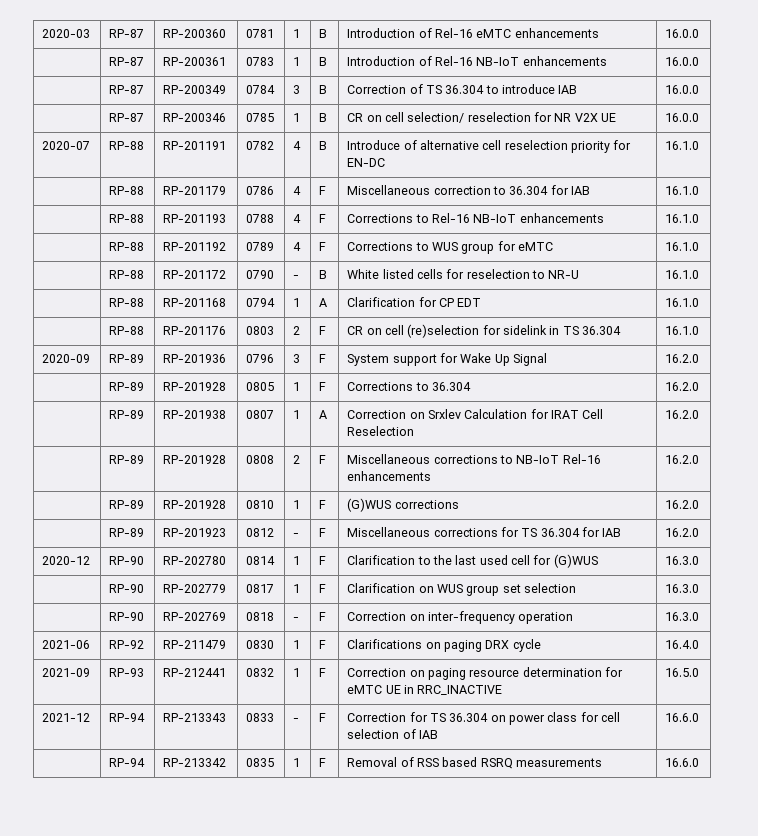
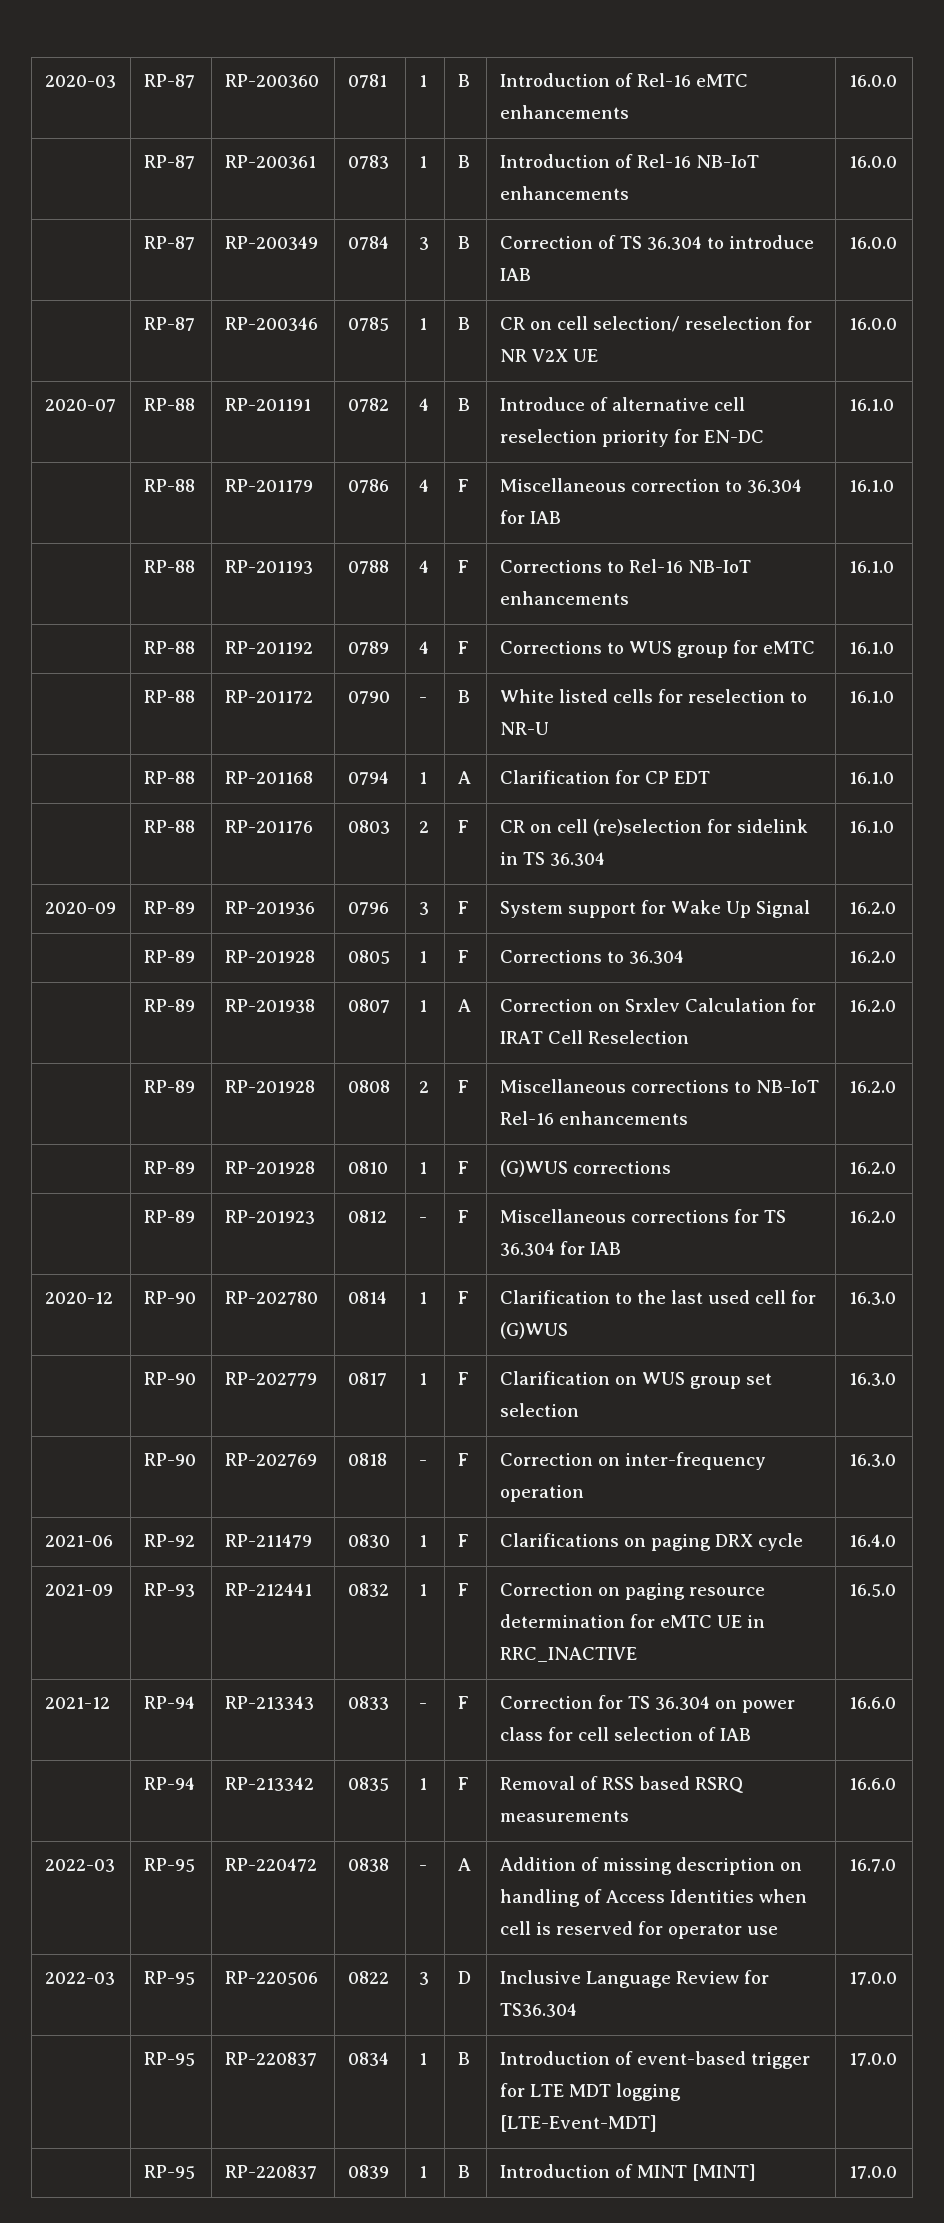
(700, 762) none -> [44,1859,115,1872] [143,1858,195,1872] [224,1858,317,1872] [347,1858,389,1872] [418,1865,427,1871] [457,1858,471,1871] [499,1857,802,1875] [499,1889,807,1907] [499,1921,778,1939] [848,1859,896,1872] [44,1972,115,1985] [143,1971,195,1985] [224,1971,318,1985] [347,1971,389,1984] [418,1972,429,1985] [457,1971,471,1984] [499,1970,769,1988] [499,2003,577,2017] [848,1972,897,1985] [143,2052,195,2066] [224,2052,317,2066] [347,2052,389,2066] [418,2053,427,2065] [457,2052,470,2065] [499,2051,810,2069] [499,2083,681,2101] [499,2115,657,2132] [848,2053,897,2066] [143,2165,195,2179] [224,2165,317,2179] [347,2165,389,2179] [418,2166,427,2178] [457,2165,470,2178] [499,2164,756,2181] [848,2166,897,2179] // 2022-03 | RP-95 | RP-220472 | 0838 | - | A | Addition of missing description on handling of Access Identities when cell is reserved for operator use | 16.7.0 // 2022-03 | RP-95 | RP-220506 | 0822 | 3 | D | Inclusive Language Review for TS36.304 | 17.0.0 // | RP-95 | RP-220837 | 0834 | 1 | B | Introduction of event-based trigger for LTE MDT logging [LTE-Event-MDT] | 17.0.0 // | RP-95 | RP-220837 | 0839 | 1 | B | Introduction of MINT [MINT] | 17.0.0

